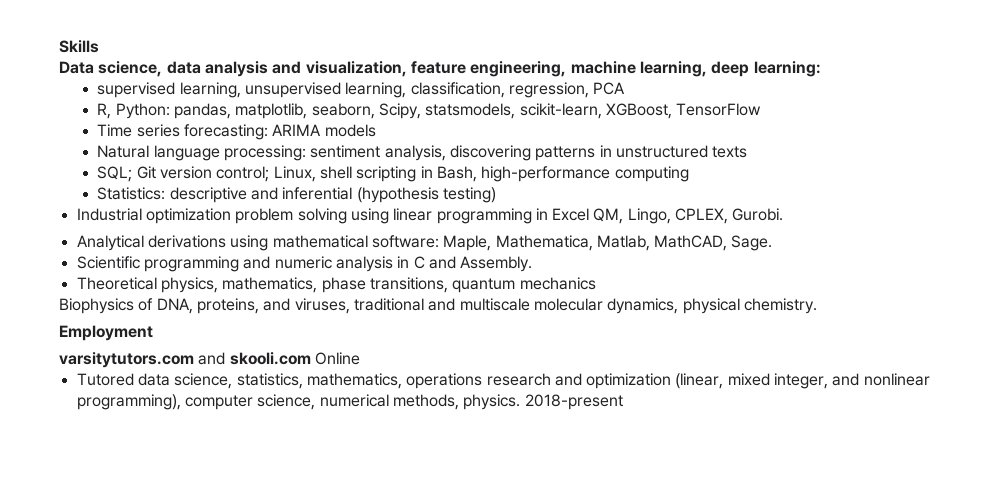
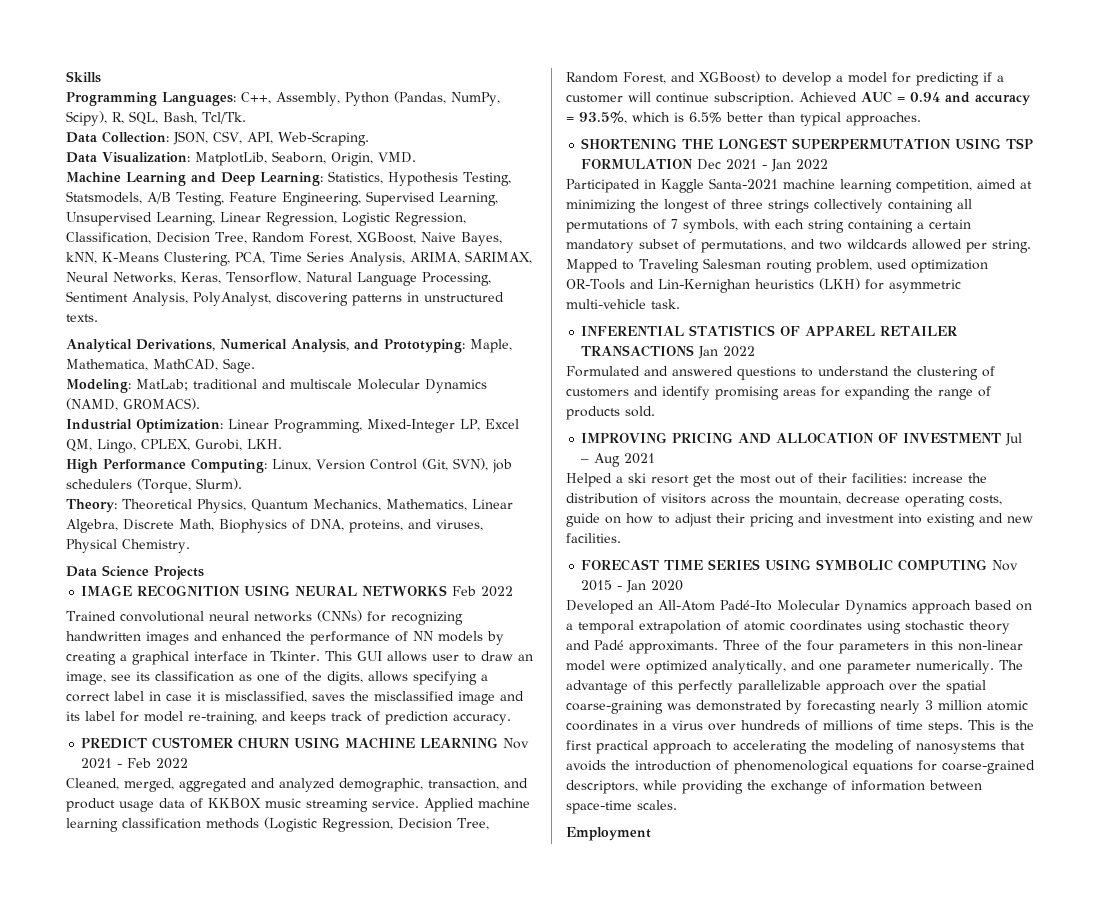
[59,61,821,77] [97,82,626,98] [97,103,762,119] [97,124,376,140] [97,145,748,161] [97,166,689,182] [97,187,496,203] [76,208,784,224] [76,235,773,251] [76,256,533,272] [76,277,596,293] Data science, data analysis and visualization, feature engineering, machine learning, deep learning: // supervised learning, unsupervised learning, classification, regression, PCA // R, Python: pandas, matplotlib, seaborn, Scipy, statsmodels, scikit-learn, XGBoost, TensorFlow // Time series forecasting: ARIMA models // Natural language processing: sentiment analysis, discovering patterns in unstructured texts // SQL; Git version control; Linux, shell scripting in Bash, high-performance computing // Statistics: descriptive and inferential (hypothesis testing) // Industrial optimization problem solving using linear programming in Excel QM, Lingo, CPLEX, Gurobi. // Analytical derivations using mathematical software: Maple, Mathematica, Matlab, MathCAD, Sage. // Scientific programming and numeric analysis in C and Assembly. // Theoretical physics, mathematics, phase transitions, quantum mechanics // -> [66,91,500,106] [66,111,246,126] [66,131,369,146] [66,151,416,166] [66,171,511,186] [66,191,498,206] [66,212,466,226] [66,232,502,246] [66,251,532,266] [66,272,491,286] [66,291,504,306] [66,314,98,322] [66,339,512,353] [66,358,255,373] [66,379,487,393] [66,398,200,411] [66,419,519,433] [66,439,282,453] [66,458,512,473] [66,478,242,493] [66,499,513,513] [66,519,214,533] Programming Languages: C++, Assembly, Python (Pandas, NumPy, Scipy), R, SQL, Bash, Tcl/Tk. // Data Collection: JSON, CSV, API, Web-Scraping. // Data Visualization: MatplotLib, Seaborn, Origin, VMD. // Machine Learning and Deep Learning: Statistics, Hypothesis Testing, Statsmodels, A/B Testing, Feature Engineering, Supervised Learning, Unsupervised Learning, Linear Regression, Logistic Regression, Classification, Decision Tree, Random Forest, XGBoost, Naive Bayes, kNN, K-Means Clustering, PCA, Time Series Analysis, ARIMA, SARIMAX, Neural Networks, Keras, Tensorflow, Natural Language Processing, Sentiment Analysis, PolyAnalyst, discovering patterns in unstructured texts. // Analytical Derivations, Numerical Analysis, and Prototyping: Maple, Mathematica, MathCAD, Sage. // Modeling: MatLab; traditional and multiscale Molecular Dynamics (NAMD, GROMACS). // Industrial Optimization: Linear Programming, Mixed-Integer LP, Excel QM, Lingo, CPLEX, Gurobi, LKH. // High Performance Computing: Linux, Version Control (Git, SVN), job schedulers (Torque, Slurm). // Theory: Theoretical Physics, Quantum Mechanics, Mathematics, Linear Algebra, Discrete Math,
[353,298,817,314] [59,325,153,341] [59,352,360,368] [76,373,930,389] [76,394,623,410] traditional and multiscale molecular dynamics, physical chemistry. // Employment // varsitytutors.com and skooli.com Online // Tutored data science, statistics, mathematics, operations research and optimization (linear, mixed integer, and nonlinear programming), computer science, numerical methods, physics. 2018-present -> [66,539,190,553] [66,565,204,580] [81,585,514,597] [66,610,463,625] [66,631,504,645] [66,651,533,665] [66,671,488,685] [66,691,524,705] [66,711,511,725] [81,737,530,749] [81,758,189,769] [66,778,528,792] [66,798,530,812] [66,817,489,832] [566,71,1004,86] [566,91,1030,106] [566,111,921,126] [581,138,1034,149] [581,159,829,172] [566,178,1032,193] [566,199,972,213] [566,219,971,233] [566,239,1031,253] [566,258,988,273] [566,278,961,293] [566,299,680,309] [581,325,958,337] [581,345,756,359] [566,366,995,380] [566,386,991,400] [566,406,655,420] [581,432,1023,446] [581,453,656,467] [566,473,987,487] [566,493,1002,507] [566,513,1033,527] [566,533,621,543] [581,559,1019,571] [581,580,684,593] [566,600,1032,614] [566,620,1010,634] [566,640,1023,654] [566,660,1023,674] [566,680,986,694] [566,700,1028,714] [566,720,1034,734] [566,740,1025,754] [566,760,1035,774] [566,780,982,794] [566,800,677,814] [566,827,651,841] Physical Chemistry. // Data Science Projects // IMAGE RECOGNITION USING NEURAL NETWORKS Feb 2022 // Trained convolutional neural networks (CNNs) for recognizing handwritten images and enhanced the performance of NN models by creating a graphical interface in Tkinter. This GUI allows user to draw an image, see its classification as one of the digits, allows specifying a correct label in case it is misclassified, saves the misclassified image and its label for model re-training, and keeps track of prediction accuracy. // PREDICT CUSTOMER CHURN USING MACHINE LEARNING Nov 2021 - Feb 2022 // Cleaned, merged, aggregated and analyzed demographic, transaction, and product usage data of KKBOX music streaming service. Applied machine learning classification methods (Logistic Regression, Decision Tree, Random Forest, and XGBoost) to develop a model for predicting if a customer will continue subscription. Achieved AUC = 0.94 and accuracy = 93.5%, which is 6.5% better than typical approaches. // SHORTENING THE LONGEST SUPERPERMUTATION USING TSP FORMULATION Dec 2021 - Jan 2022 // Participated in Kaggle Santa-2021 machine learning competition, aimed at minimizing the longest of three strings collectively containing all permutations of 7 symbols, with each string containing a certain mandatory subset of permutations, and two wildcards allowed per string. Mapped to Traveling Salesman routing problem, used optimization OR-Tools and Lin-Kernighan heuristics (LKH) for asymmetric multi-vehicle task. // INFERENTIAL STATISTICS OF APPAREL RETAILER TRANSACTIONS Jan 2022 // Formulated and answered questions to understand the clustering of customers and identify promising areas for expanding the range of products sold. // IMPROVING PRICING AND ALLOCATION OF INVESTMENT Jul – Aug 2021 // Helped a ski resort get the most out of their facilities: increase the distribution of visitors across the mountain, decrease operating costs, guide on how to adjust their pricing and investment into existing and new facilities. // FORECAST TIME SERIES USING SYMBOLIC COMPUTING Nov 2015 - Jan 2020 // Developed an All-Atom Padé-Ito Molecular Dynamics approach based on a temporal extrapolation of atomic coordinates using stochastic theory and Padé approximants. Three of the four parameters in this non-linear model were optimized analytically, and one parameter numerically. The advantage of this perfectly parallelizable approach over the spatial coarse-graining was demonstrated by forecasting nearly 3 million atomic coordinates in a virus over hundreds of millions of time steps. This is the first practical approach to accelerating the modeling of nanosystems that avoids the introduction of phenomenological equations for coarse-grained descriptors, while providing the exchange of information between space-time scales. // Employment

